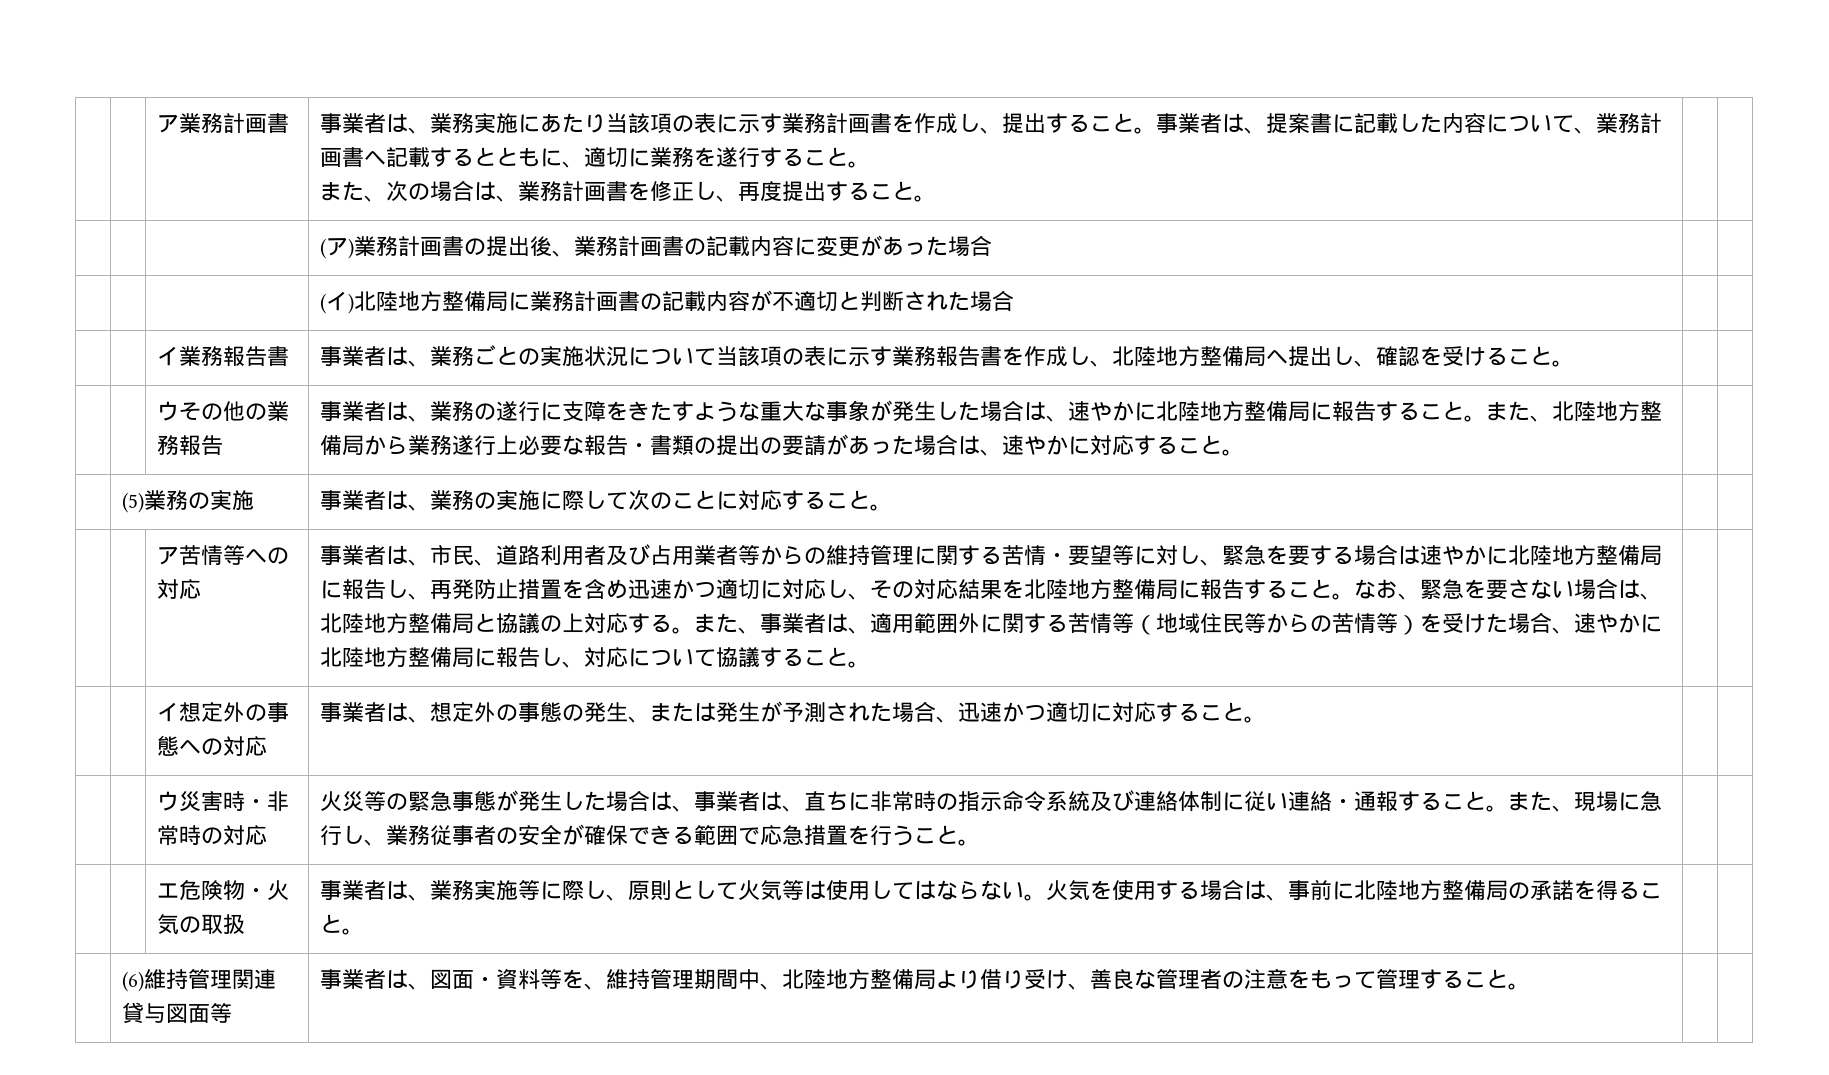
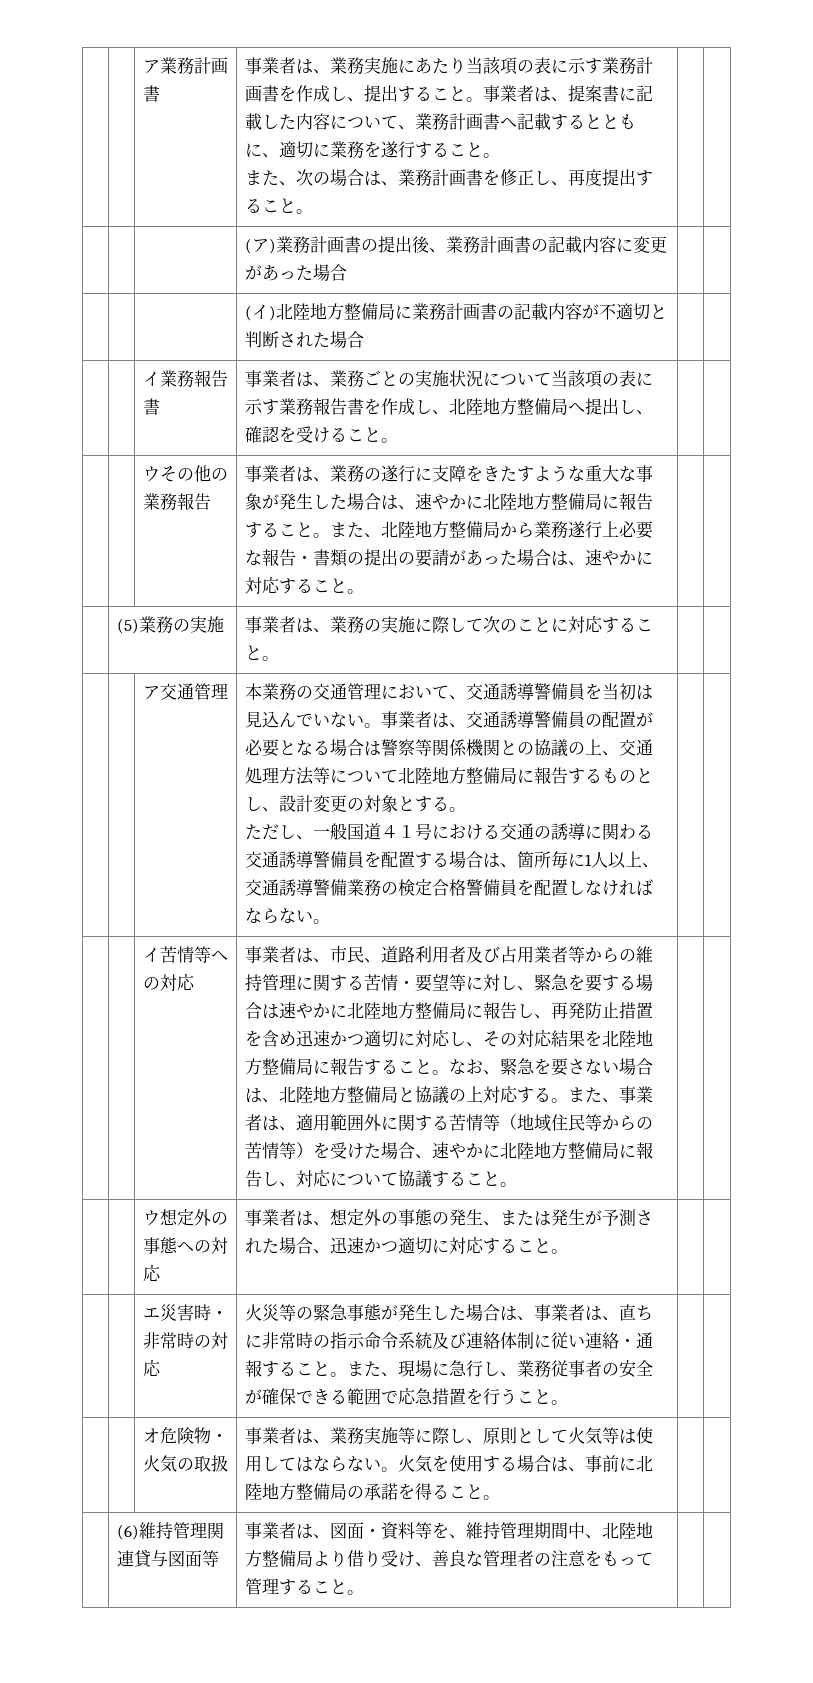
(180, 555) none -> [159,683,228,700] [244,683,653,701] [244,711,653,729] [244,739,653,757] [244,767,653,785] [244,795,466,812] [244,823,653,841] [244,851,659,869] [244,879,653,897] [244,908,330,924] [142,947,160,963] 交通管理 | 本業務の交通管理において、交通誘導警備員を当初は見込んでいない。事業者は、交通誘導警備員の配置が必要となる場合は警察等関係機関との協議の上、交通処理方法等について北陸地方整備局に報告するものとし、設計変更の対象とする。 // ただし、一般国道４１号における交通の誘導に関わる交通誘導警備員を配置する場合は、箇所毎に1人以上、交通誘導警備業務の検定合格警備員を配置しなければならない。 | | // | | イ
[157,702,180,722] イ -> [142,1210,160,1226] ウ
[157,791,180,811] ウ -> [142,1307,160,1319] エ
[157,883,180,898] エ -> [142,1428,160,1443] オ

